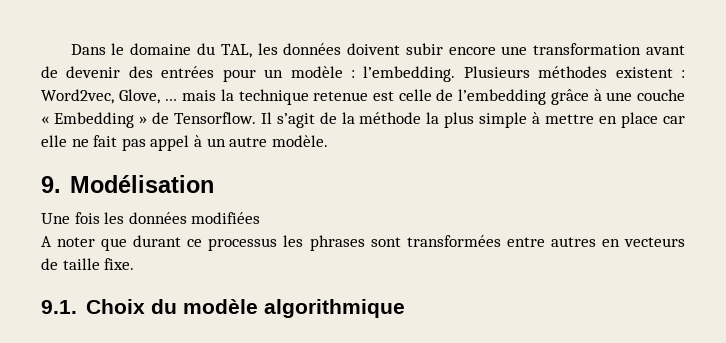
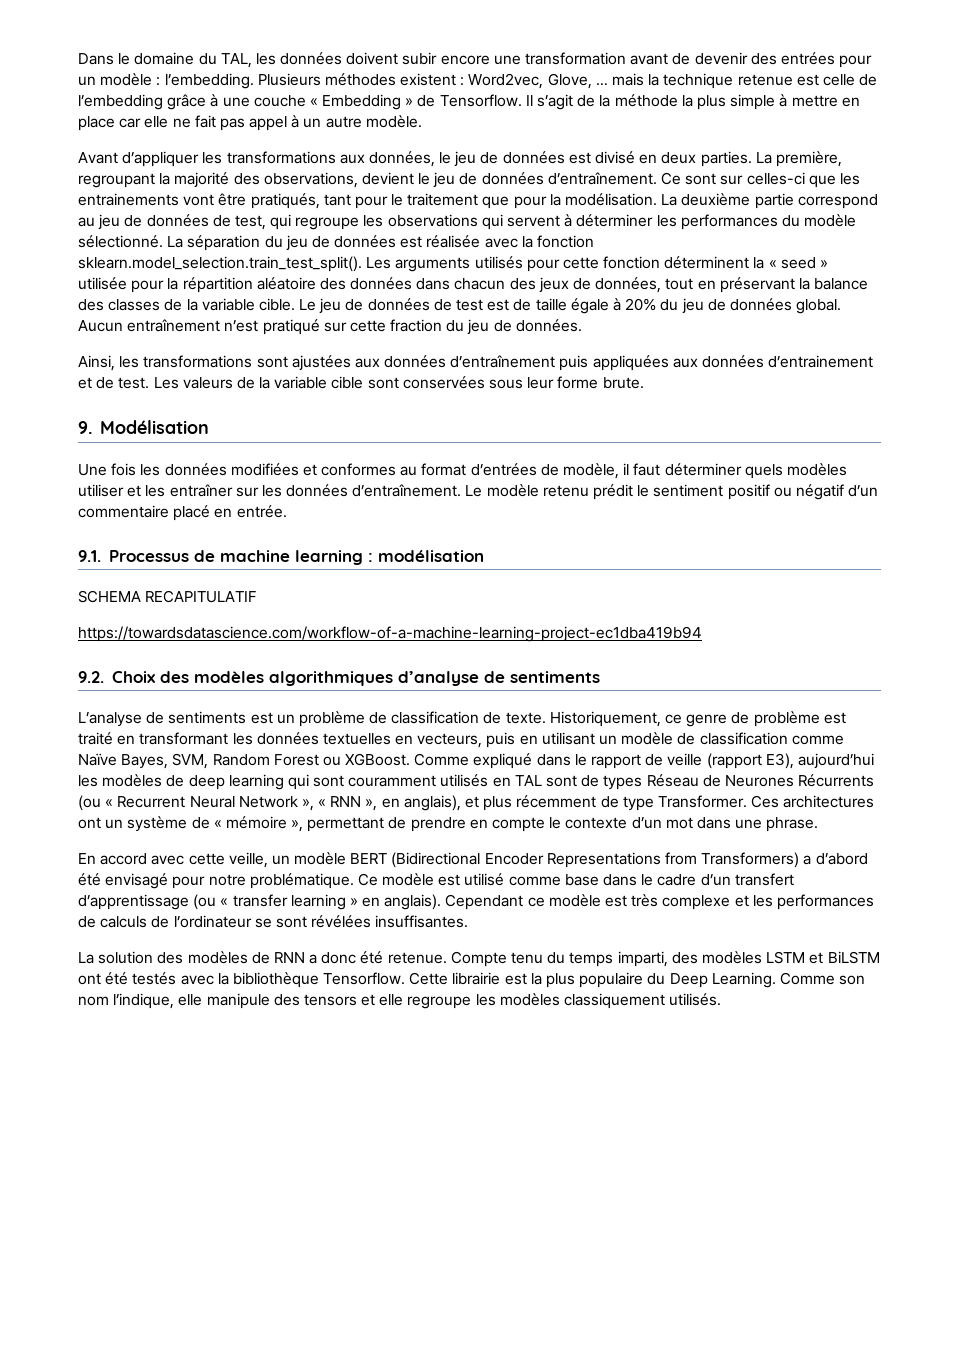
(328, 141) none -> [78,151,842,167] [78,172,860,188] [78,193,878,209] [78,214,857,230] [78,235,595,251] [78,256,829,272] [78,277,869,293] [78,298,842,314] [78,319,582,335] [78,355,874,371] [78,376,644,389] // Avant d’appliquer les transformations aux données, le jeu de données est divisé en deux parties. La première, regroupant la majorité des observations, devient le jeu de données d’entraînement. Ce sont sur celles-ci que les entrainements vont être pratiqués, tant pour le traitement que pour la modélisation. La deuxième partie correspond au jeu de données de test, qui regroupe les observations qui servent à déterminer les performances du modèle sélectionné. La séparation du jeu de données est réalisée avec la fonction sklearn.model_selection.train_test_split(). Les arguments utilisés pour cette fonction déterminent la « seed » utilisée pour la répartition aléatoire des données dans chacun des jeux de données, tout en préservant la balance des classes de la variable cible. Le jeu de données de test est de taille égale à 20% du jeu de données global. Aucun entraînement n’est pratiqué sur cette fraction du jeu de données. // Ainsi, les transformations sont ajustées aux données d’entraînement puis appliquées aux données d’entrainement et de test. Les valeurs de la variable cible sont conservées sous leur forme brute.
[41,235,686,251] [41,258,135,270] [41,299,405,318] // A noter que durant ce processus les phrases sont transformées entre autres en vecteurs de taille fixe. // 9.1. Choix du modèle algorithmique -> [302,463,847,479] [78,484,879,500] [78,505,287,521] [78,550,484,565] [78,590,258,603] [78,626,702,642] [78,671,600,686] [78,711,846,727] [78,732,844,748] [78,753,874,769] [78,774,875,790] [78,795,875,811] [78,816,819,832] [78,852,868,868] [78,873,794,889] [78,894,874,910] [78,915,469,928] [78,951,880,967] [78,972,866,988] [78,993,722,1009] et conformes au format d’entrées de modèle, il faut déterminer quels modèles utiliser et les entraîner sur les données d’entraînement. Le modèle retenu prédit le sentiment positif ou négatif d’un commentaire placé en entrée. // 9.1. Processus de machine learning : modélisation // SCHEMA RECAPITULATIF // https://towardsdatascience.com/workflow-of-a-machine-learning-project-ec1dba419b94 // 9.2. Choix des modèles algorithmiques d’analyse de sentiments // L’analyse de sentiments est un problème de classification de texte. Historiquement, ce genre de problème est traité en transformant les données textuelles en vecteurs, puis en utilisant un modèle de classification comme Naïve Bayes, SVM, Random Forest ou XGBoost. Comme expliqué dans le rapport de veille (rapport E3), aujourd’hui les modèles de deep learning qui sont couramment utilisés en TAL sont de types Réseau de Neurones Récurrents (ou « Recurrent Neural Network », « RNN », en anglais), et plus récemment de type Transformer. Ces architectures ont un système de « mémoire », permettant de prendre en compte le contexte d’un mot dans une phrase. // En accord avec cette veille, un modèle BERT (Bidirectional Encoder Representations from Transformers) a d’abord été envisagé pour notre problématique. Ce modèle est utilisé comme base dans le cadre d’un transfert d’apprentissage (ou « transfer learning » en anglais). Cependant ce modèle est très complexe et les performances de calculs de l’ordinateur se sont révélées insuffisantes. // La solution des modèles de RNN a donc été retenue. Compte tenu du temps imparti, des modèles LSTM et BiLSTM ont été testés avec la bibliothèque Tensorflow. Cette librairie est la plus populaire du Deep Learning. Comme son nom l’indique, elle manipule des tensors et elle regroupe les modèles classiquement utilisés.

